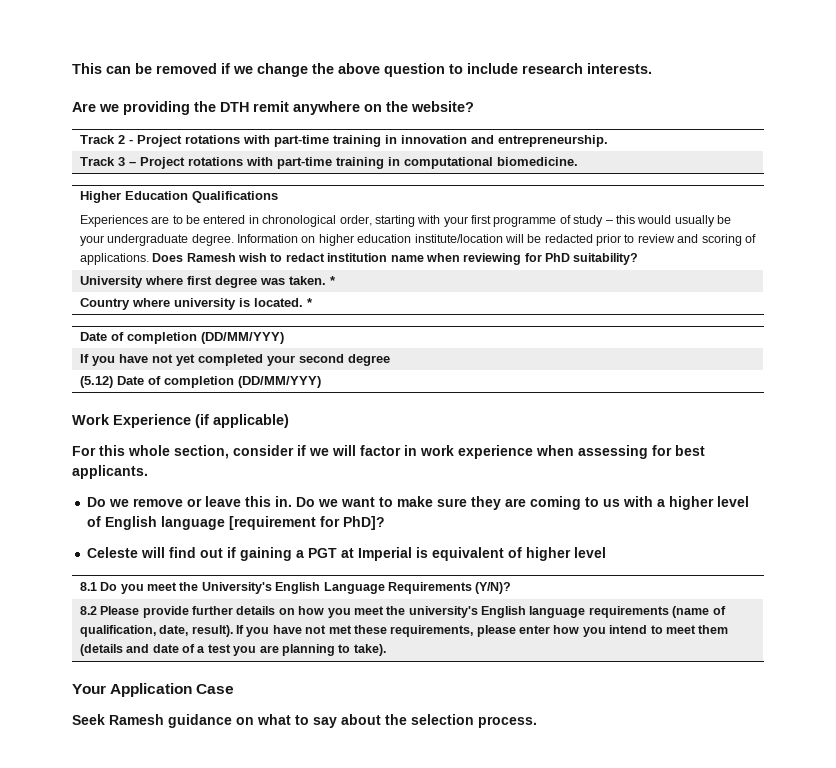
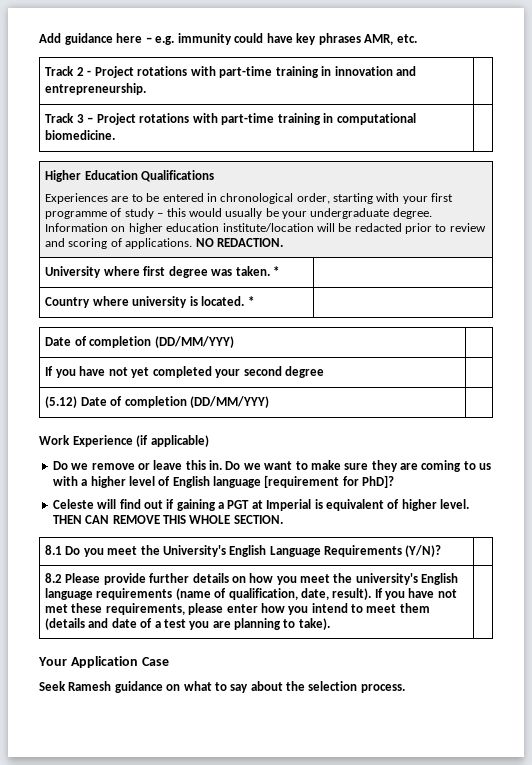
[72,63,652,77] [72,101,474,115] This can be removed if we change the above question to include research interests. // Are we providing the DTH remit anywhere on the website? -> [39,33,417,45] Add guidance here – e.g. immunity could have key phrases AMR, etc.
[152,253,639,265] Does Ramesh wish to redact institution name when reviewing for PhD suitability? -> [195,238,283,247] NO REDACTION.
[72,445,705,459] [72,465,148,479] // For this whole section, consider if we will factor in work experience when assessing for best applicants. -> (209, 441) none
[574,547,607,558] level -> [440,499,469,509] [52,515,283,524] level. THEN CAN REMOVE THIS WHOLE SECTION.

